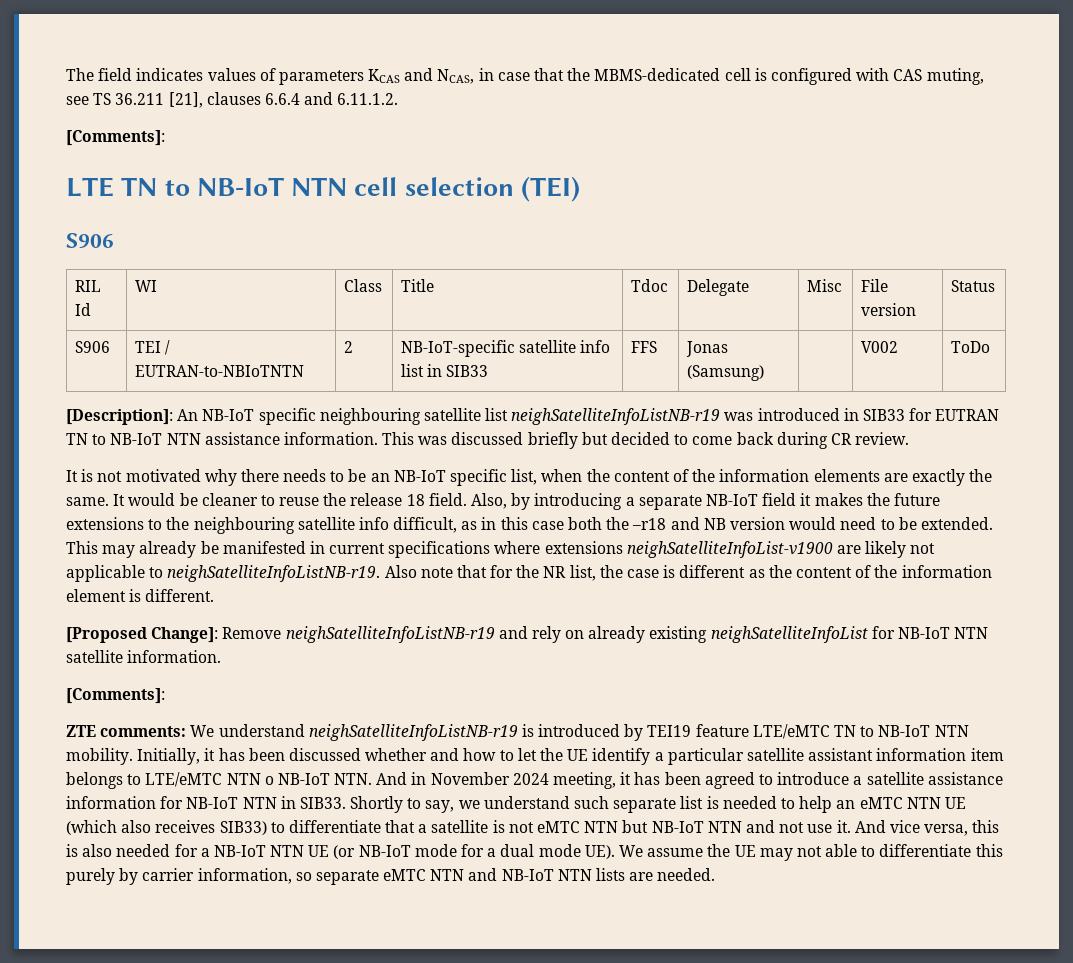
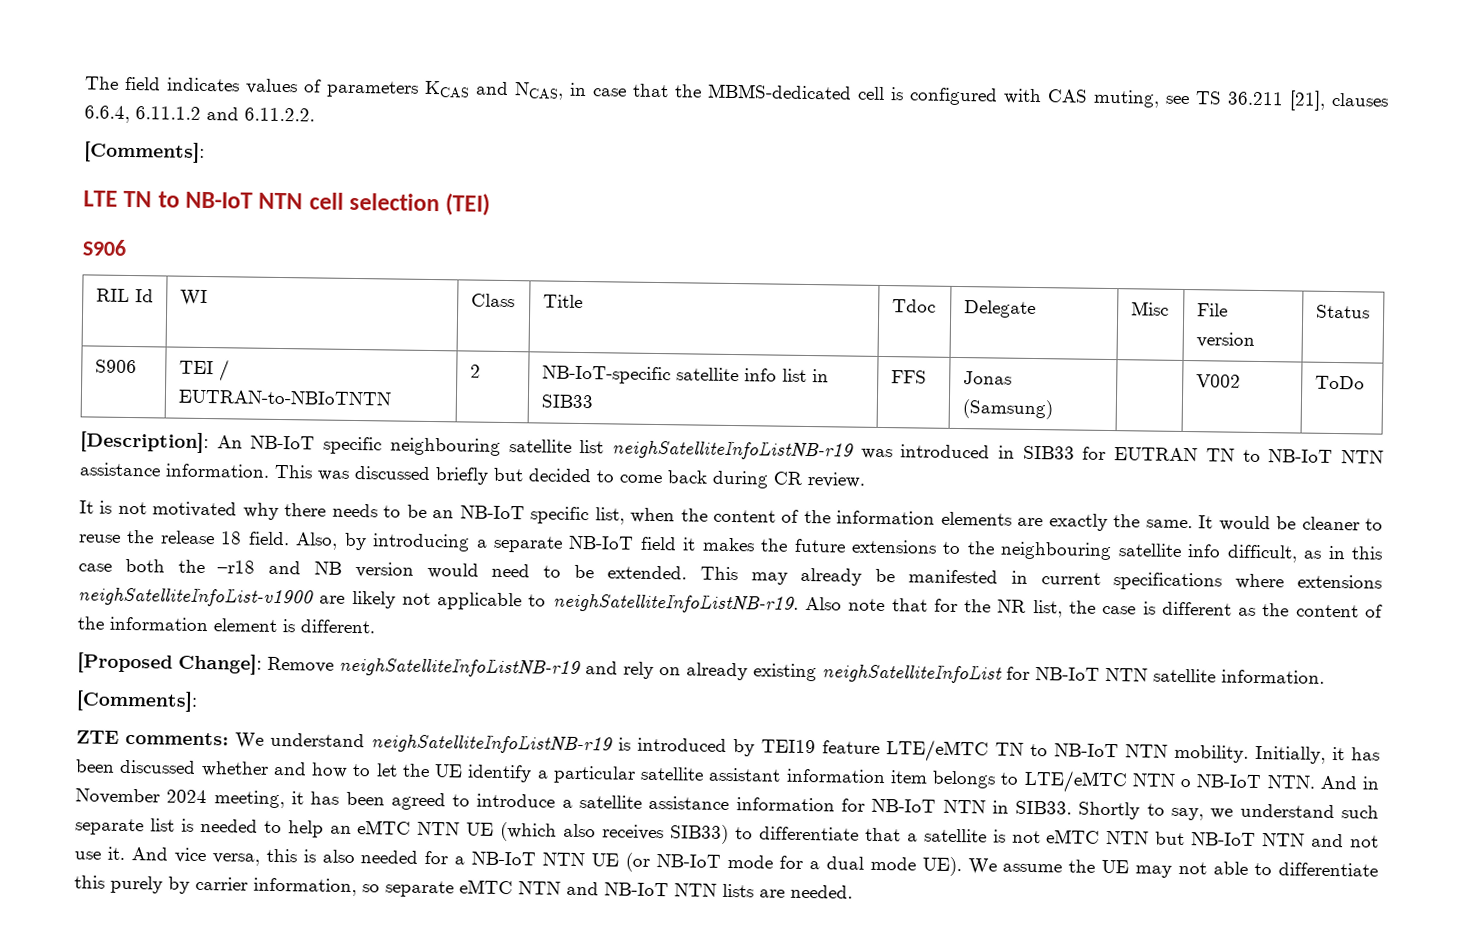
[264,92,399,105] 6.6.4 and 6.11.1.2. -> [84,105,315,123] 6.6.4, 6.11.1.2 and 6.11.2.2.

